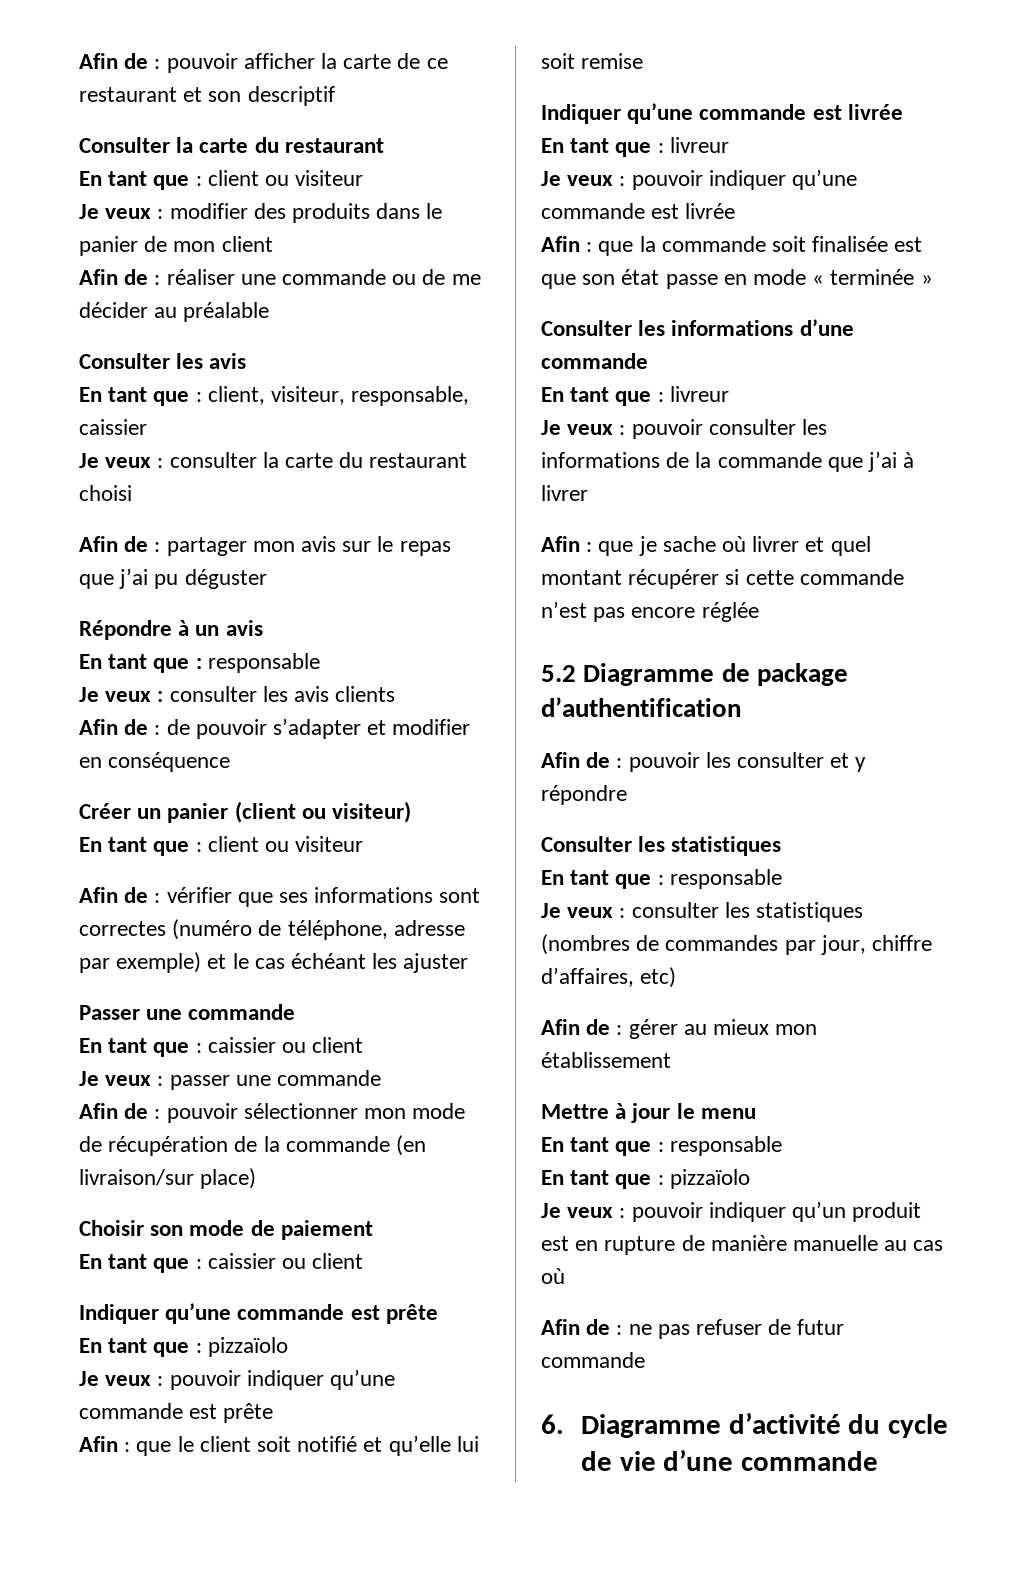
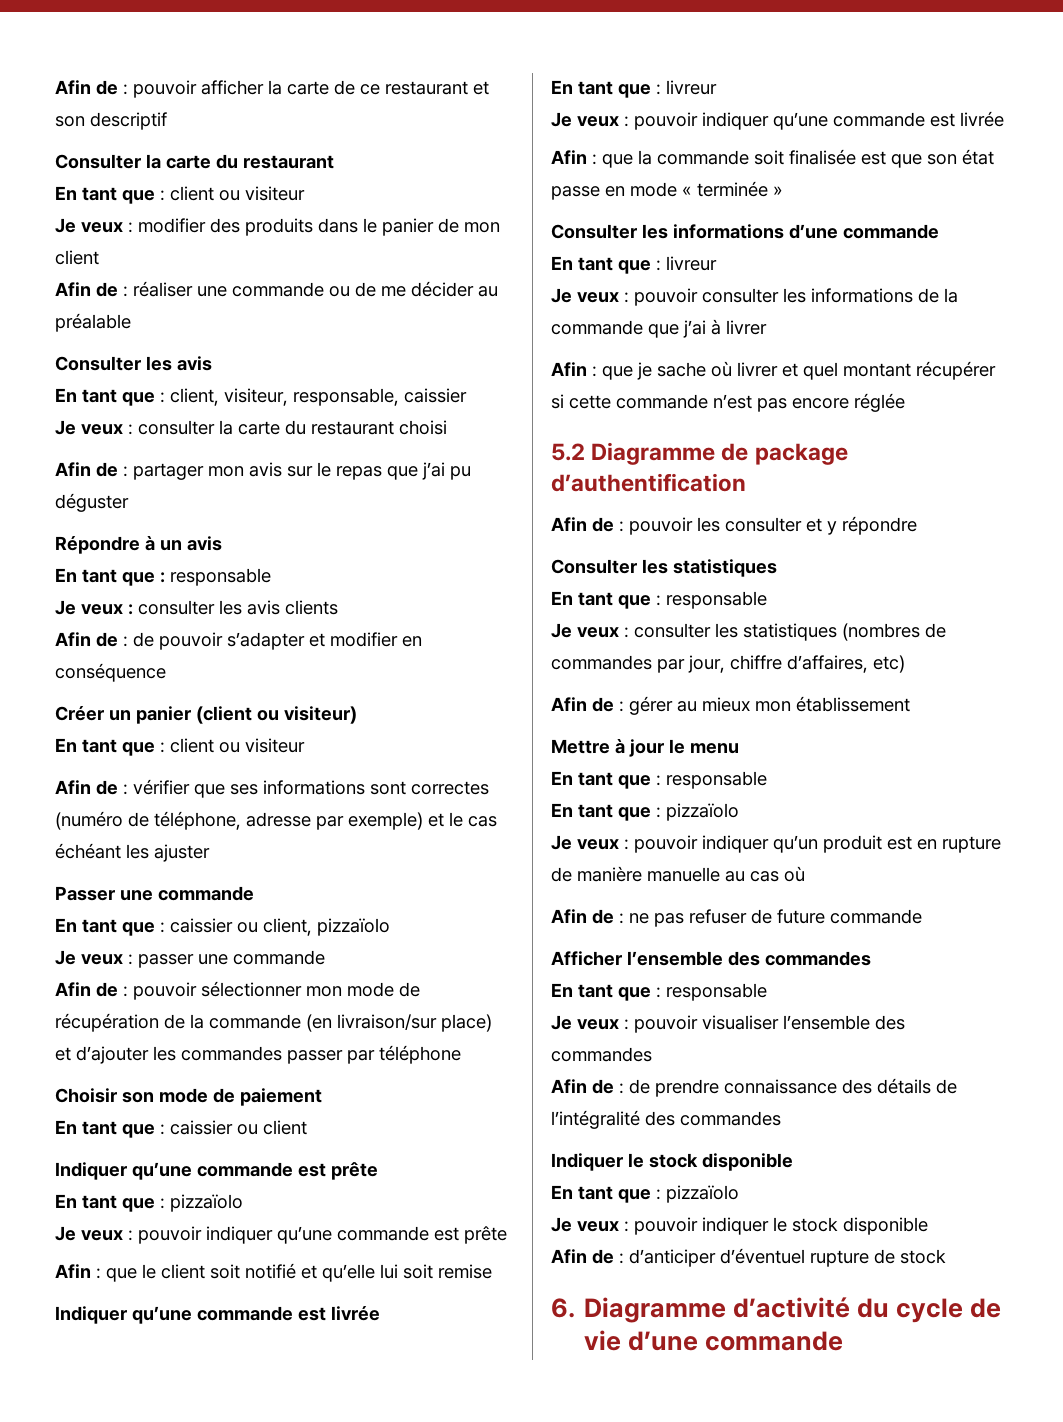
[312,1037,364,1053] client -> [263,918,390,936] client, pizzaïolo
(257, 1178) none -> [55,1045,461,1064] et d’ajouter les commandes passer par téléphone
[797,1319,845,1335] [541,1352,645,1368] futur commande -> [777,909,922,924] [551,951,871,966] [551,983,767,1001] [551,1015,905,1033] [551,1047,652,1062] [551,1078,957,1097] [551,1110,781,1129] [551,1153,793,1171] [551,1185,739,1203] [551,1217,928,1235] [551,1248,946,1267] future commande // Afficher l’ensemble des commandes // En tant que : responsable // Je veux : pouvoir visualiser l’ensemble des commandes // Afin de : de prendre connaissance des détails de l’intégralité des commandes // Indiquer le stock disponible // En tant que : pizzaïolo // Je veux : pouvoir indiquer le stock disponible // Afin de : d’anticiper d’éventuel rupture de stock

